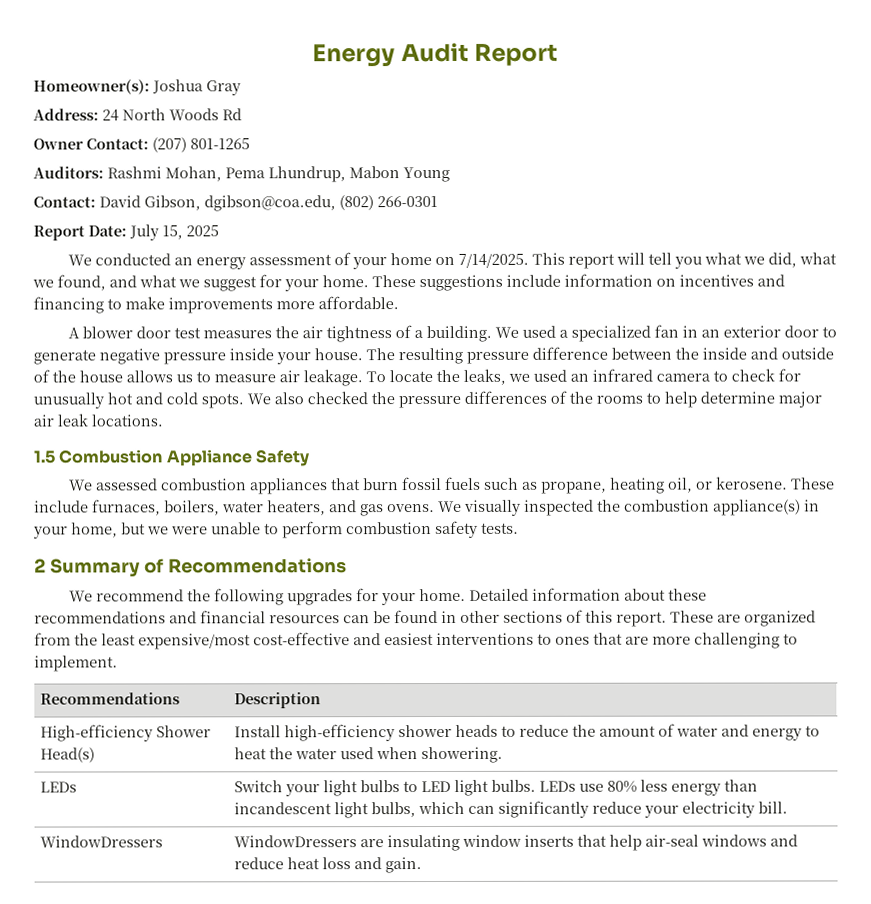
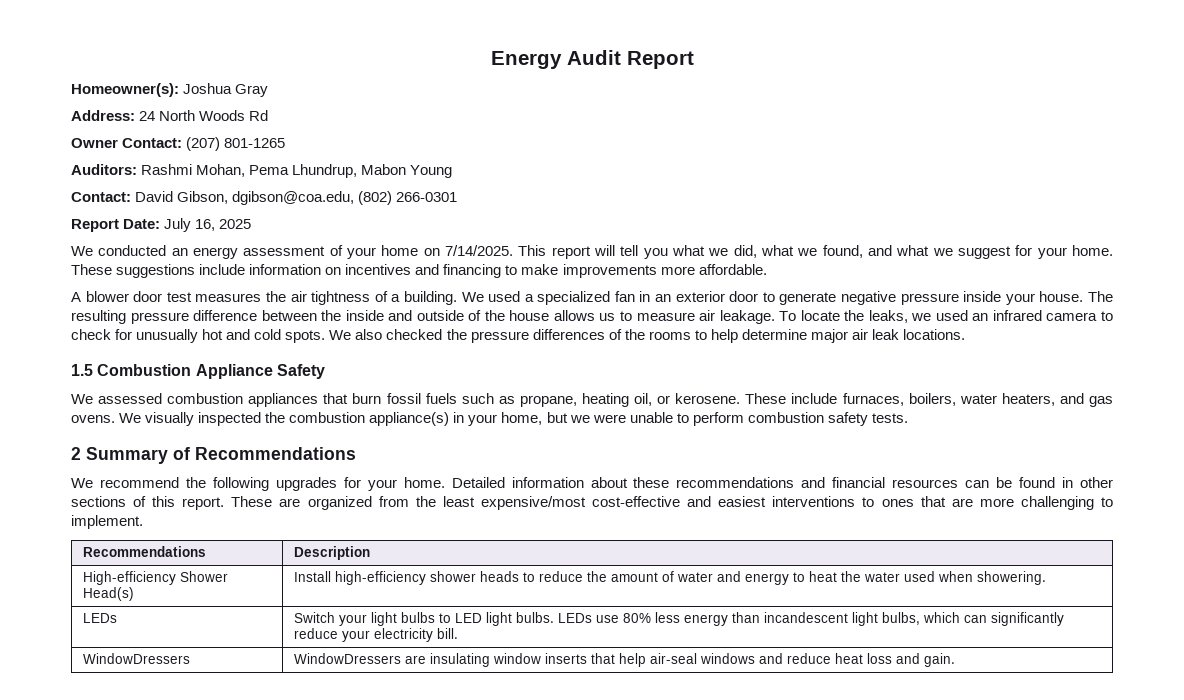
[162,225,183,240] 15, -> [195,219,216,231] 16,

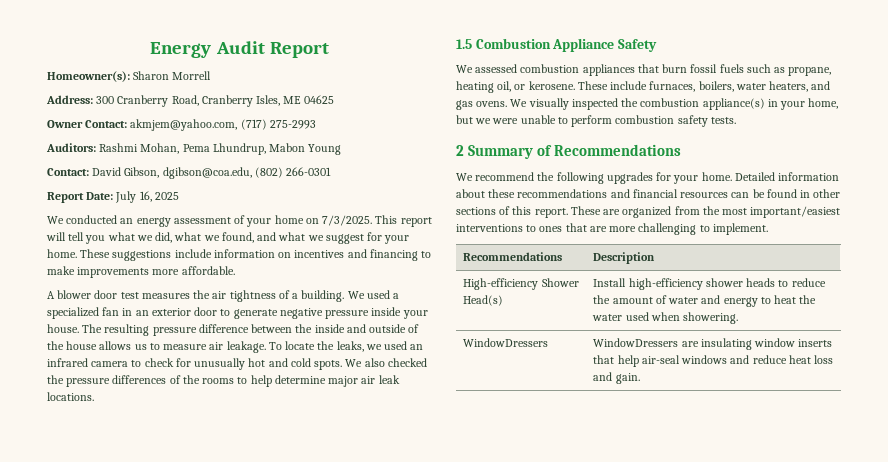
[183,83,269,97] Joshua Gray -> [133,71,212,80] Sharon Morrell
[139,110,269,121] 24 North Woods Rd -> [96,95,334,107] 300 Cranberry Road, Cranberry Isles, ME 04625
[186,137,286,151] (207) 801-1265 -> [130,119,316,131] akmjem@yahoo.com, (717) 275-2993
[444,245,513,256] 7/14/2025. -> [322,215,373,226] 7/3/2025.
[442,496,767,510] least expensive/most cost-effective and easiest -> [722,206,841,218] most important/easiest
[82,613,117,623] [293,612,1064,626] [293,628,458,642] // LEDs | Switch your light bulbs to LED light bulbs. LEDs use 80% less energy than incandescent light bulbs, which can significantly reduce your electricity bill. -> (739, 318) none

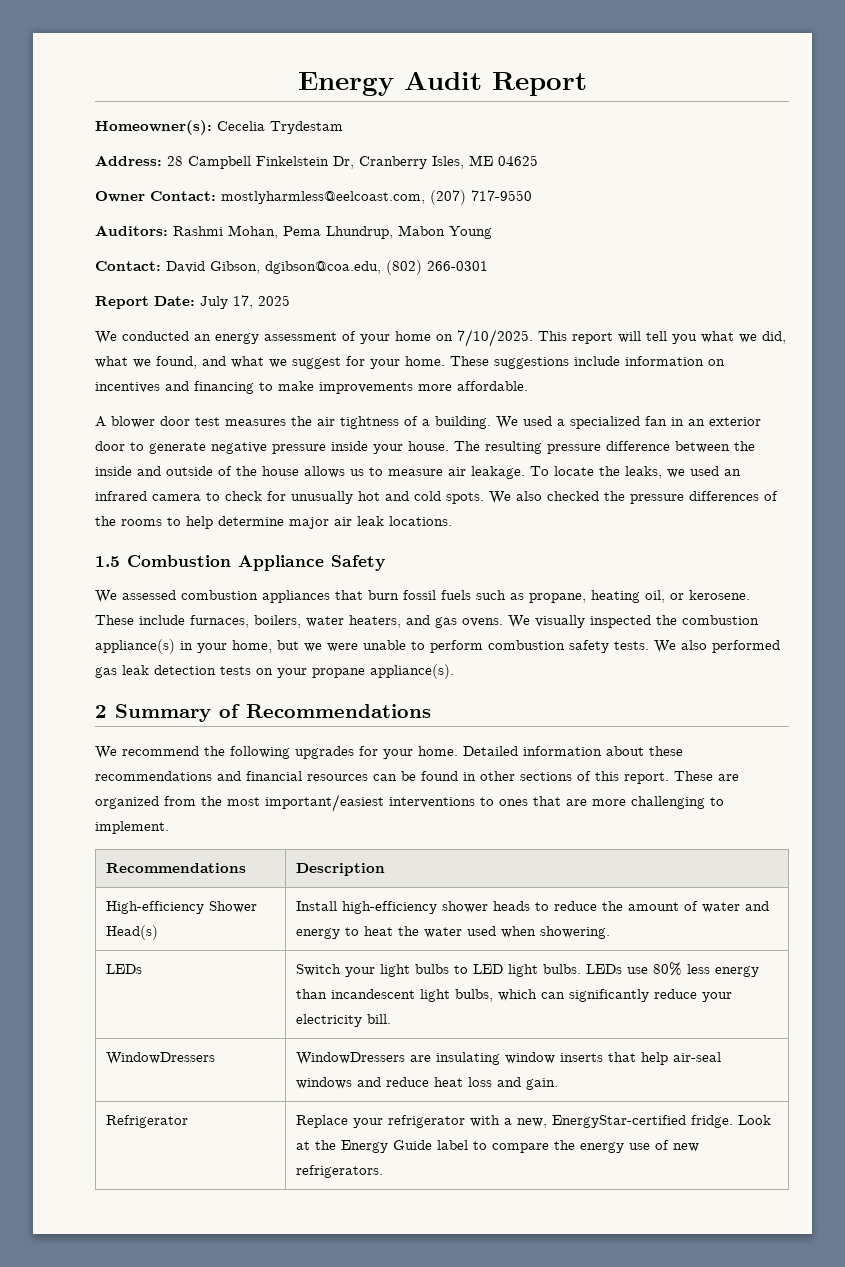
[133,71,212,80] Sharon Morrell -> [217,121,343,134] Cecelia Trydestam
[96,95,199,107] 300 Cranberry Road, -> [167,156,354,169] 28 Campbell Finkelstein Dr,
[130,119,316,131] akmjem@yahoo.com, (717) 275-2993 -> [221,190,532,205] mostlyharmless@eelcoast.com, (207) 717-9550
[139,191,152,202] 16, -> [233,295,253,309] 17,
[322,215,373,226] 7/3/2025. -> [457,329,533,347] 7/10/2025.
(736, 120) none -> [654,640,780,653] [95,664,454,679] We also performed gas leak detection tests on your propane appliance(s).
(739, 318) none -> [106,964,143,974] [296,962,760,977] [296,989,733,1002] [296,1014,392,1027] // LEDs | Switch your light bulbs to LED light bulbs. LEDs use 80% less energy than incandescent light bulbs, which can significantly reduce your electricity bill.
(640, 378) none -> [106,1115,189,1128] [296,1115,772,1128] [296,1140,700,1153] [296,1165,384,1178] // Refrigerator | Replace your refrigerator with a new, EnergyStar-certified fridge. Look at the Energy Guide label to compare the energy use of new refrigerators.

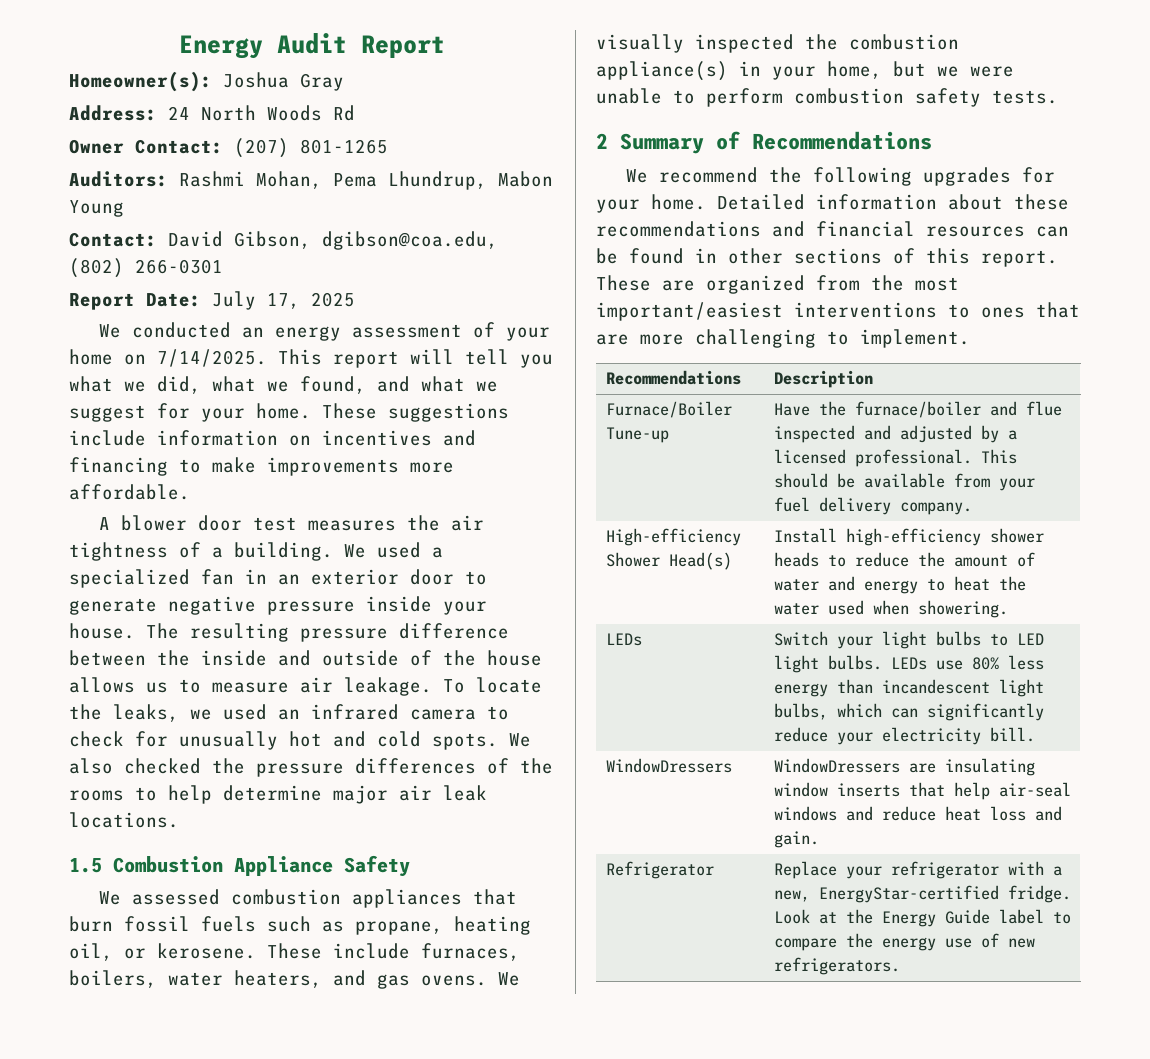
[217,121,343,134] Cecelia Trydestam -> [223,72,344,91] Joshua Gray
[167,155,538,169] 28 Campbell Finkelstein Dr, Cranberry Isles, ME 04625 -> [168,105,355,121] 24 North Woods Rd
[221,190,532,205] mostlyharmless@eelcoast.com, (207) 717-9550 -> [234,138,388,158] (207) 801-1265
[457,329,533,347] 7/10/2025. -> [157,349,267,367] 7/14/2025.
[654,640,780,653] [95,664,454,679] We also performed gas leak detection tests on your propane appliance(s). -> (1058, 97) none
(386, 869) none -> [605,401,732,418] [605,427,669,443] [773,401,1062,418] [773,425,1017,443] [773,449,1017,467] [773,473,1035,491] [773,497,972,515] // Furnace/Boiler Tune-up | Have the furnace/boiler and flue inspected and adjusted by a licensed professional. This should be available from your fuel delivery company.

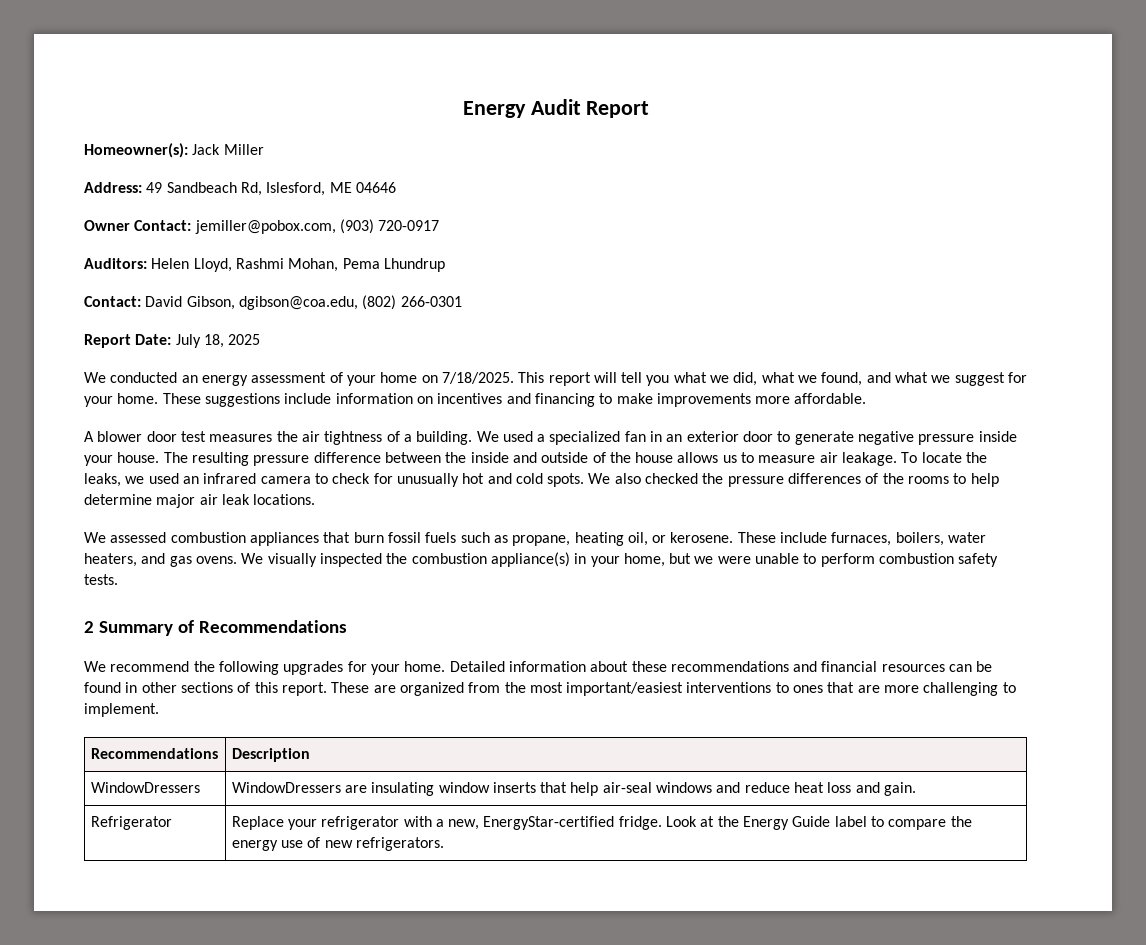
[223,72,344,91] Joshua Gray -> [192,144,264,155] Jack Miller
[168,105,355,121] 24 North Woods Rd -> [146,182,396,196] 49 Sandbeach Rd, Islesford, ME 04646
[234,138,388,158] (207) 801-1265 -> [194,219,440,234] jemiller@pobox.com, (903) 720-0917
(168, 179) none -> [151,258,232,272] Helen Lloyd,
[388,171,553,190] [69,200,124,217] Lhundrup, Mabon Young -> [383,258,445,272] Lhundrup
[267,293,300,309] 17, -> [203,334,224,348] 18,
[157,349,267,367] 7/14/2025. -> [441,372,514,384] 7/18/2025.
[69,855,410,877] // 1.5 Combustion Appliance Safety -> (316, 499) none
[605,401,732,418] [605,427,669,443] [773,401,1062,418] [773,425,1017,443] [773,449,1017,467] [773,473,1035,491] [773,497,972,515] [605,528,741,546] [605,552,732,570] [773,528,1044,546] [773,552,1035,567] [773,576,1026,594] [773,600,1008,618] [605,633,642,646] [773,631,1044,649] [773,655,1044,673] [773,679,1044,697] [773,703,1044,721] [773,727,1035,745] // Furnace/Boiler Tune-up | Have the furnace/boiler and flue inspected and adjusted by a licensed professional. This should be available from your fuel delivery company. // High-efficiency Shower Head(s) | Install high-efficiency shower heads to reduce the amount of water and energy to heat the water used when showering. // LEDs | Switch your light bulbs to LED light bulbs. LEDs use 80% less energy than incandescent light bulbs, which can significantly reduce your electricity bill. -> (310, 755) none

